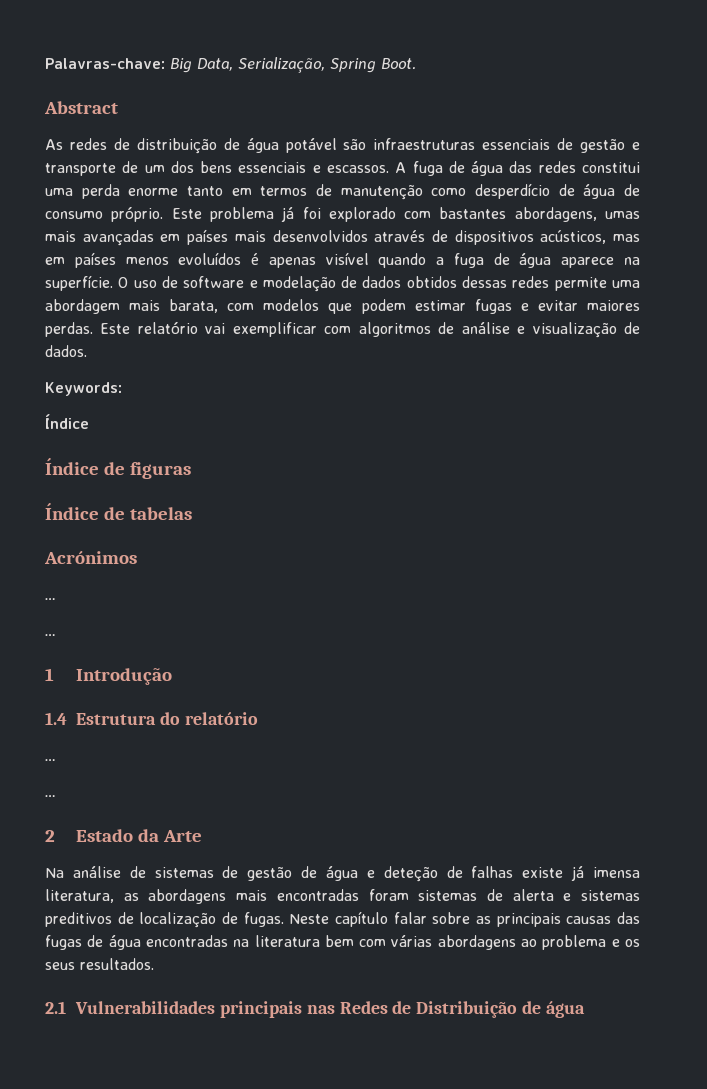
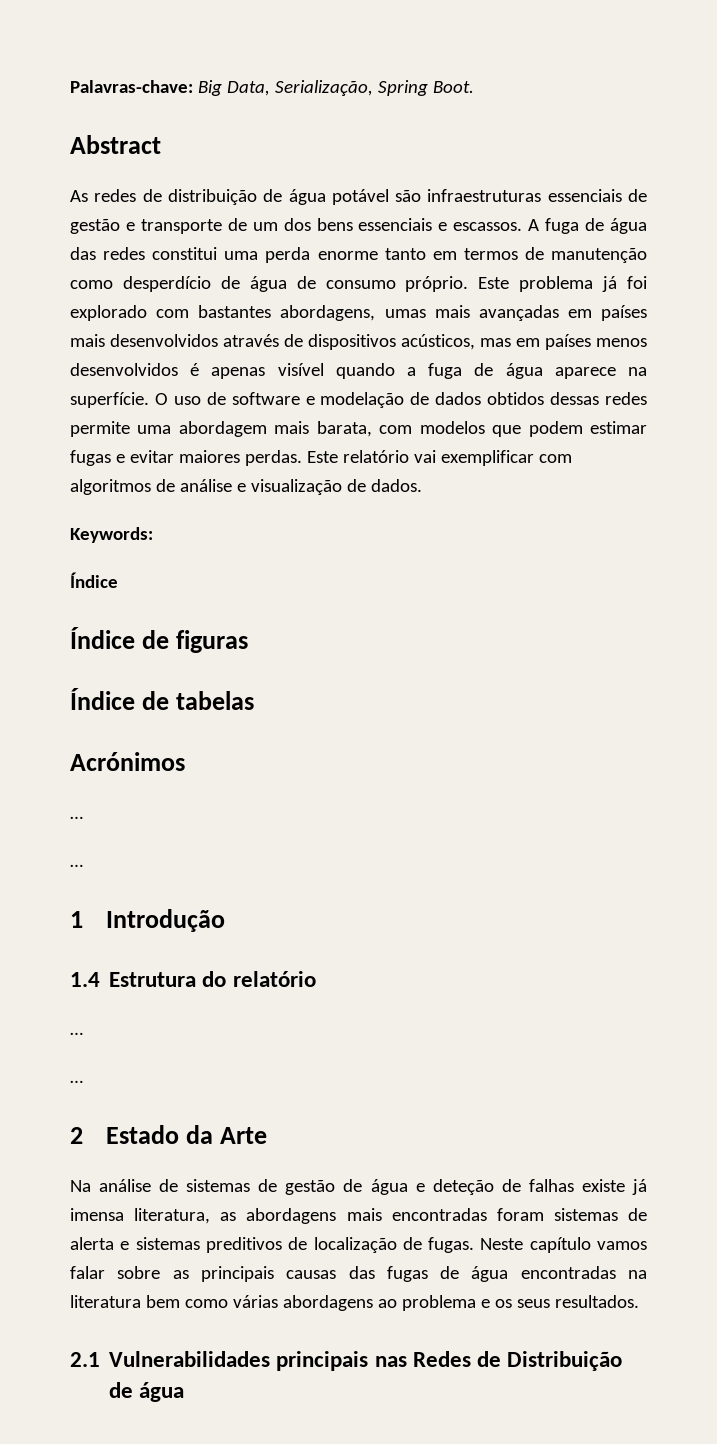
[178,252,242,265] evoluídos -> [70,363,178,376] desenvolvidos
(388, 919) none -> [597,1241,647,1250] vamos
[359,939,387,947] com -> [184,1299,228,1308] como

